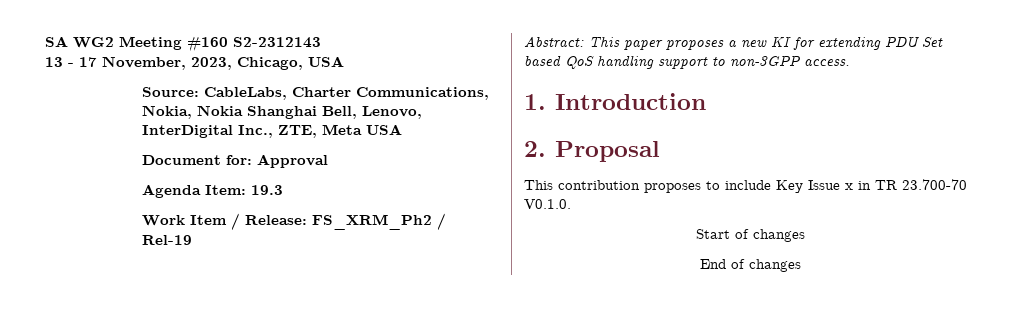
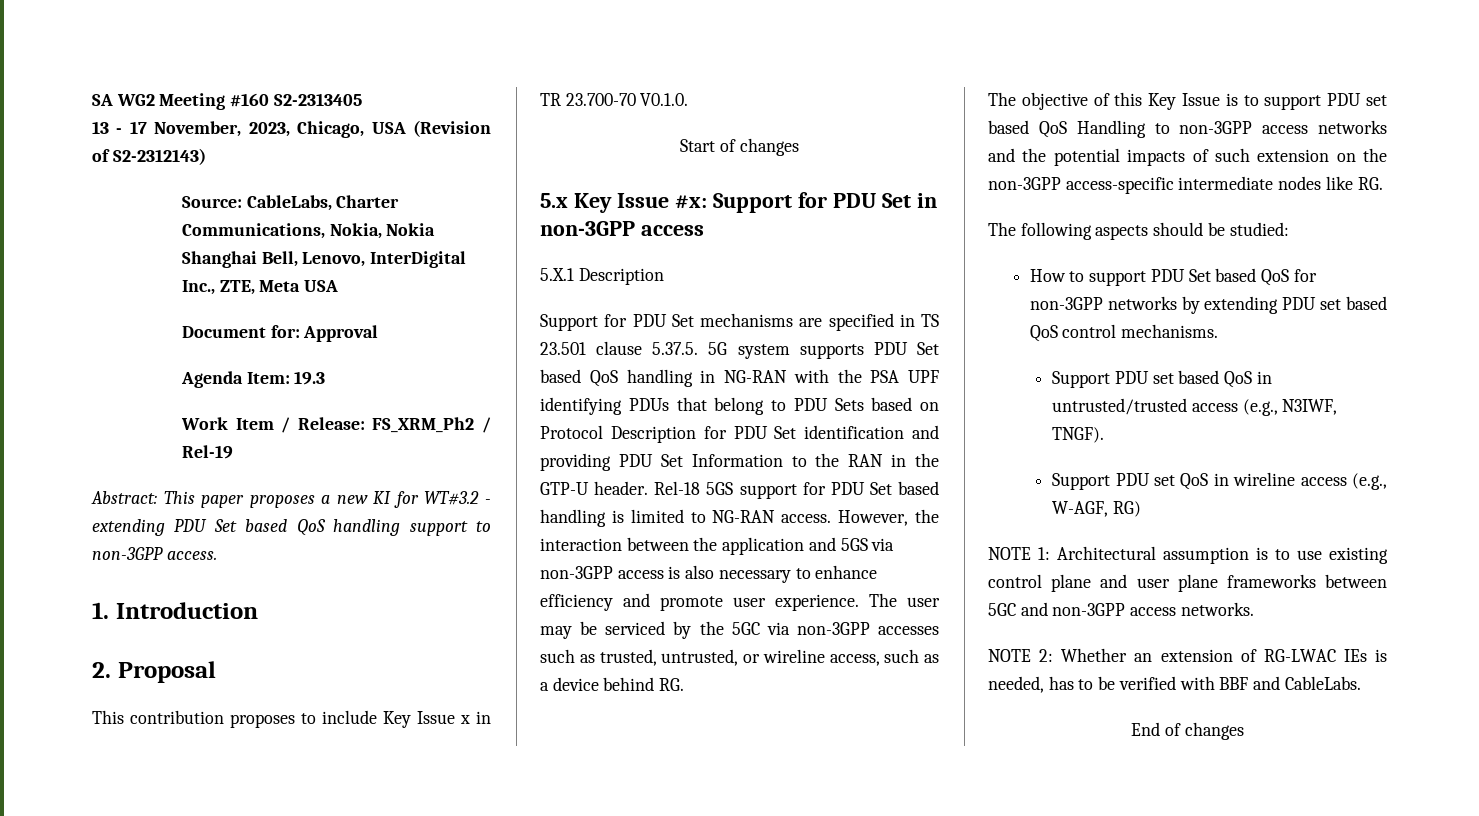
[233,37,321,48] S2-2312143 -> [273,93,362,106] S2-2313405
(344, 61) none -> [413,120,492,137] [92,148,206,165] (Revision of S2-2312143)
(815, 43) none -> [424,491,491,505] WT#3.2 -
(805, 235) none -> [540,192,937,213] [540,221,704,236] [540,268,664,285] [540,313,939,331] [540,341,939,359] [540,369,939,387] [540,397,939,415] [540,425,939,443] [540,453,939,471] [540,481,939,499] [540,509,939,527] [540,537,895,555] [540,565,878,583] [540,593,940,611] [540,621,939,639] [540,649,939,666] [540,677,685,691] [988,92,1387,110] [988,120,1387,138] [988,148,1387,166] [988,176,1383,194] [988,222,1289,240] [1029,268,1317,286] [1029,296,1387,314] [1029,324,1219,342] [1052,370,1272,388] [1052,398,1338,416] [1052,427,1105,443] [1052,472,1387,490] [1052,501,1141,517] [988,546,1388,564] [988,574,1387,592] [988,602,1254,616] [988,648,1387,662] [988,676,1361,693] // 5.x Key Issue #x: Support for PDU Set in non-3GPP access // 5.X.1 Description // Support for PDU Set mechanisms are specified in TS 23.501 clause 5.37.5. 5G system supports PDU Set based QoS handling in NG-RAN with the PSA UPF identifying PDUs that belong to PDU Sets based on Protocol Description for PDU Set identification and providing PDU Set Information to the RAN in the GTP-U header. Rel-18 5GS support for PDU Set based handling is limited to NG-RAN access. However, the interaction between the application and 5GS via non-3GPP access is also necessary to enhance efficiency and promote user experience. The user may be serviced by the 5GC via non-3GPP accesses such as trusted, untrusted, or wireline access, such as a device behind RG. // The objective of this Key Issue is to support PDU set based QoS Handling to non-3GPP access networks and the potential impacts of such extension on the non-3GPP access-specific intermediate nodes like RG. // The following aspects should be studied: // How to support PDU Set based QoS for non-3GPP networks by extending PDU set based QoS control mechanisms. // Support PDU set based QoS in untrusted/trusted access (e.g., N3IWF, TNGF). // Support PDU set QoS in wireline access (e.g., W-AGF, RG) // NOTE 1: Architectural assumption is to use existing control plane and user plane frameworks between 5GC and non-3GPP access networks. // NOTE 2: Whether an extension of RG-LWAC IEs is needed, has to be verified with BBF and CableLabs.

